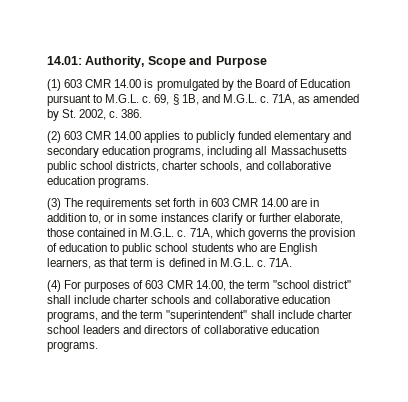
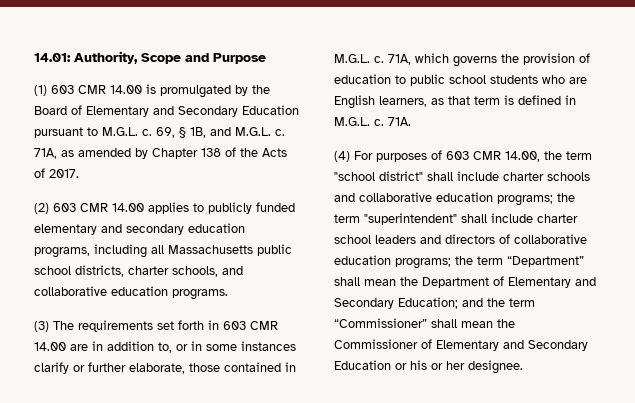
(298, 83) none -> [86,106,238,117] Elementary and Secondary
[62,109,143,120] St. 2002, c. 386. -> [152,147,287,159] [34,168,79,178] Chapter 138 of the Acts of 2017.
[47,310,120,322] programs, and -> [497,195,553,206] programs;
[47,341,98,352] programs. -> [395,256,584,269] [334,276,596,288] [334,297,535,309] [334,318,515,328] [334,339,588,351] [334,360,523,374] programs; the term “Department” shall mean the Department of Elementary and Secondary Education; and the term “Commissioner” shall mean the Commissioner of Elementary and Secondary Education or his or her designee.

